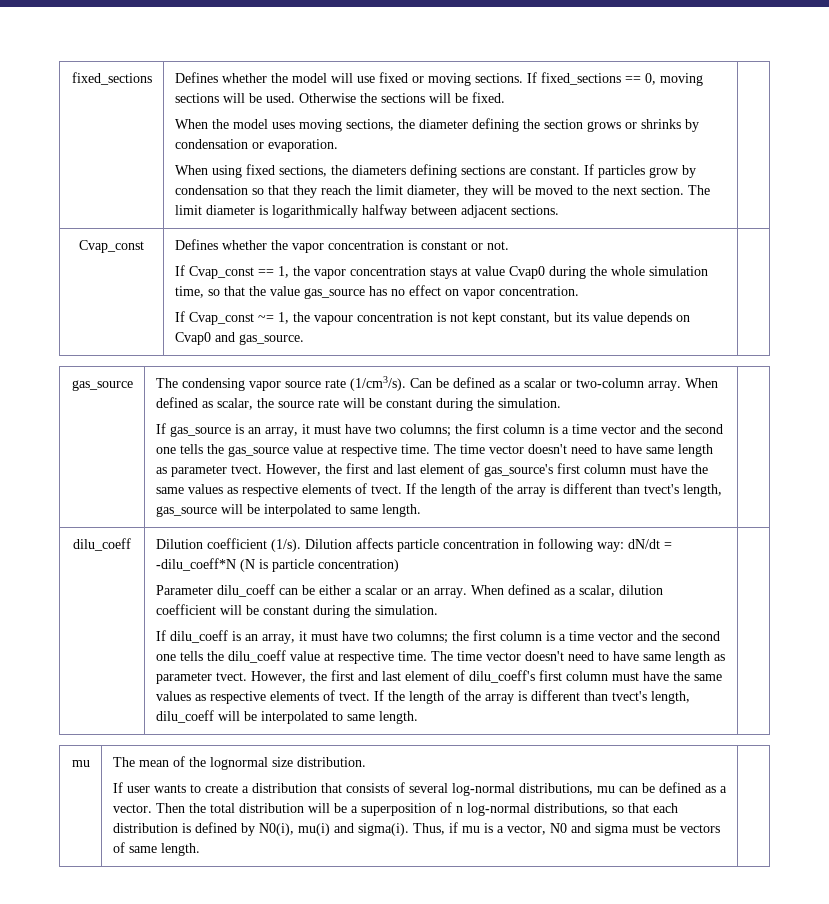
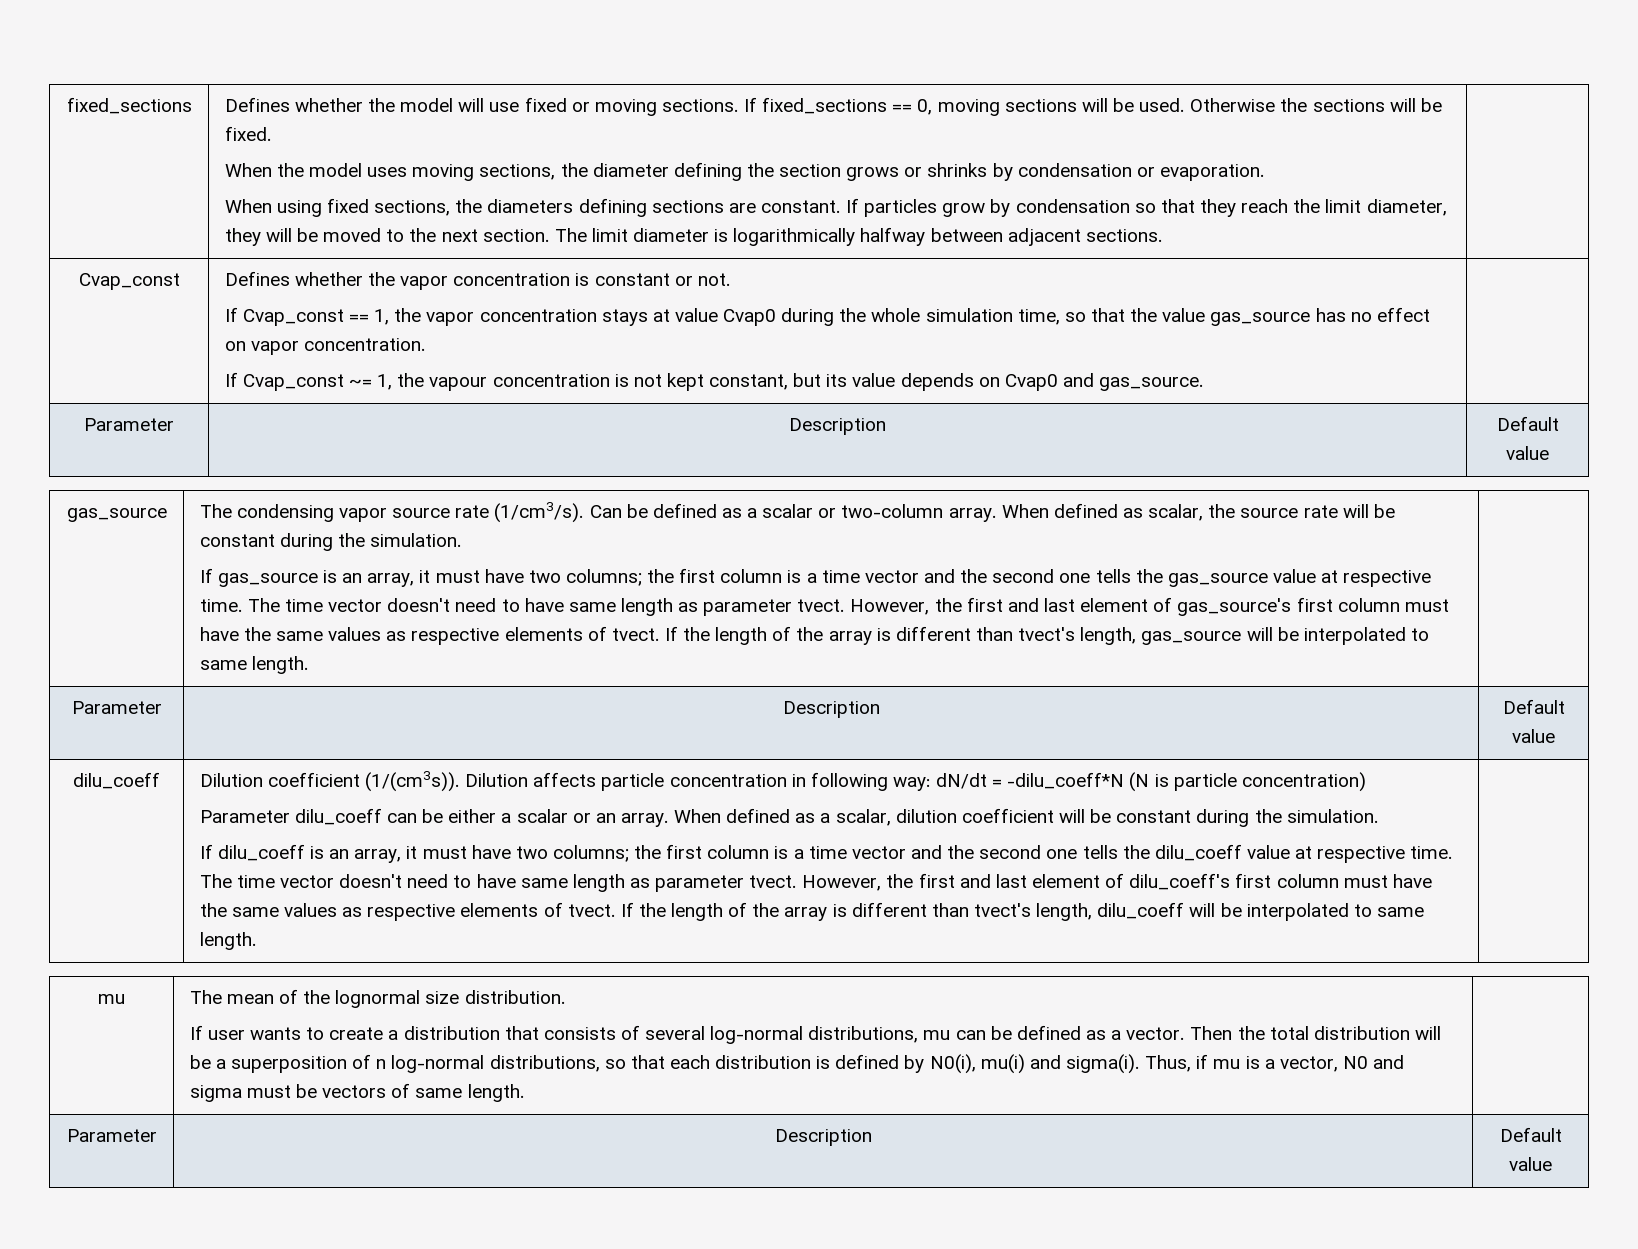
(304, 339) none -> [84,418,174,431] [789,418,886,435] [1496,416,1559,431] [1506,446,1549,460] // Parameter | Description | Default value
(421, 510) none -> [71,701,162,714] [782,701,880,718] [1502,699,1565,714] [1512,729,1555,743] // Parameter | Description | Default value
[270,539,301,552] (1/s). -> [365,771,461,792] (1/(cm3s)).
(200, 849) none -> [66,1129,157,1142] [774,1129,872,1146] [1499,1127,1562,1142] [1509,1157,1552,1171] // Parameter | Description | Default value

